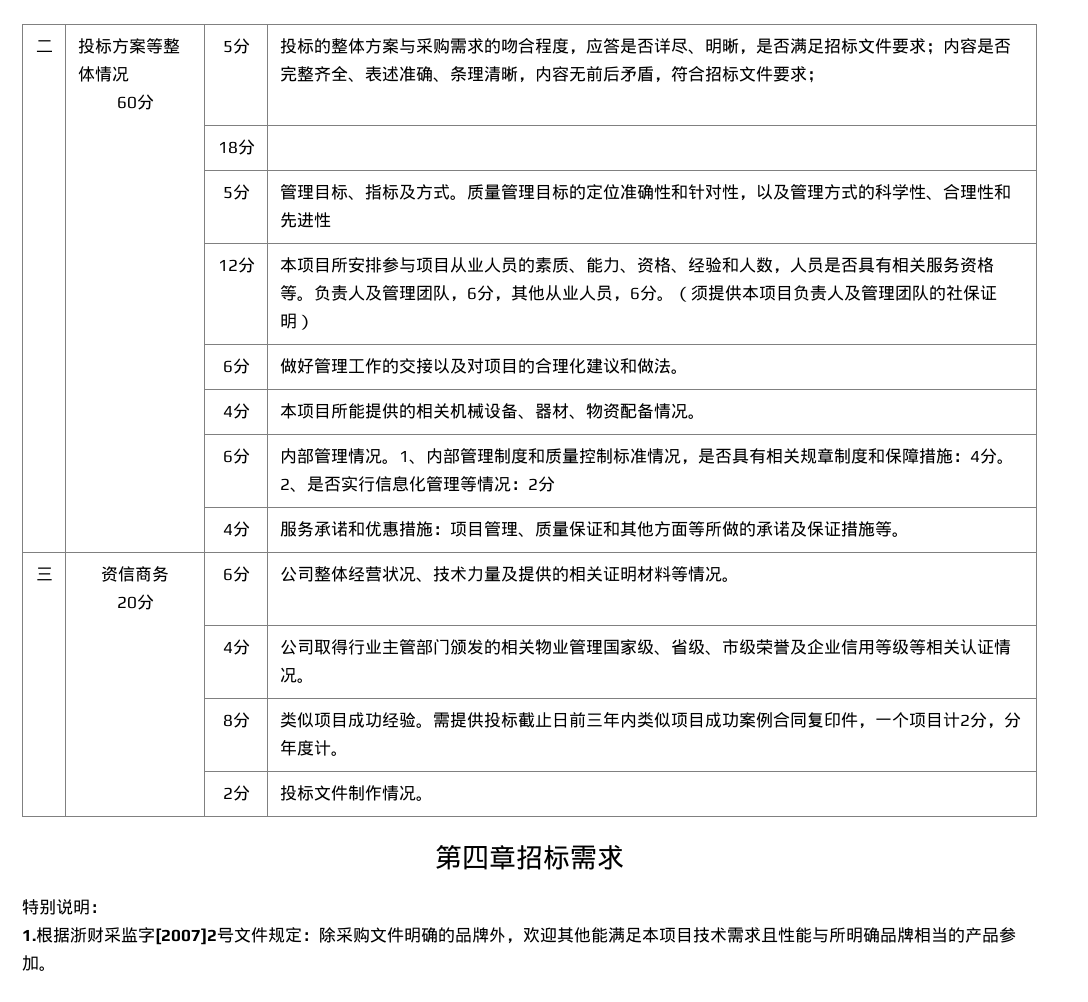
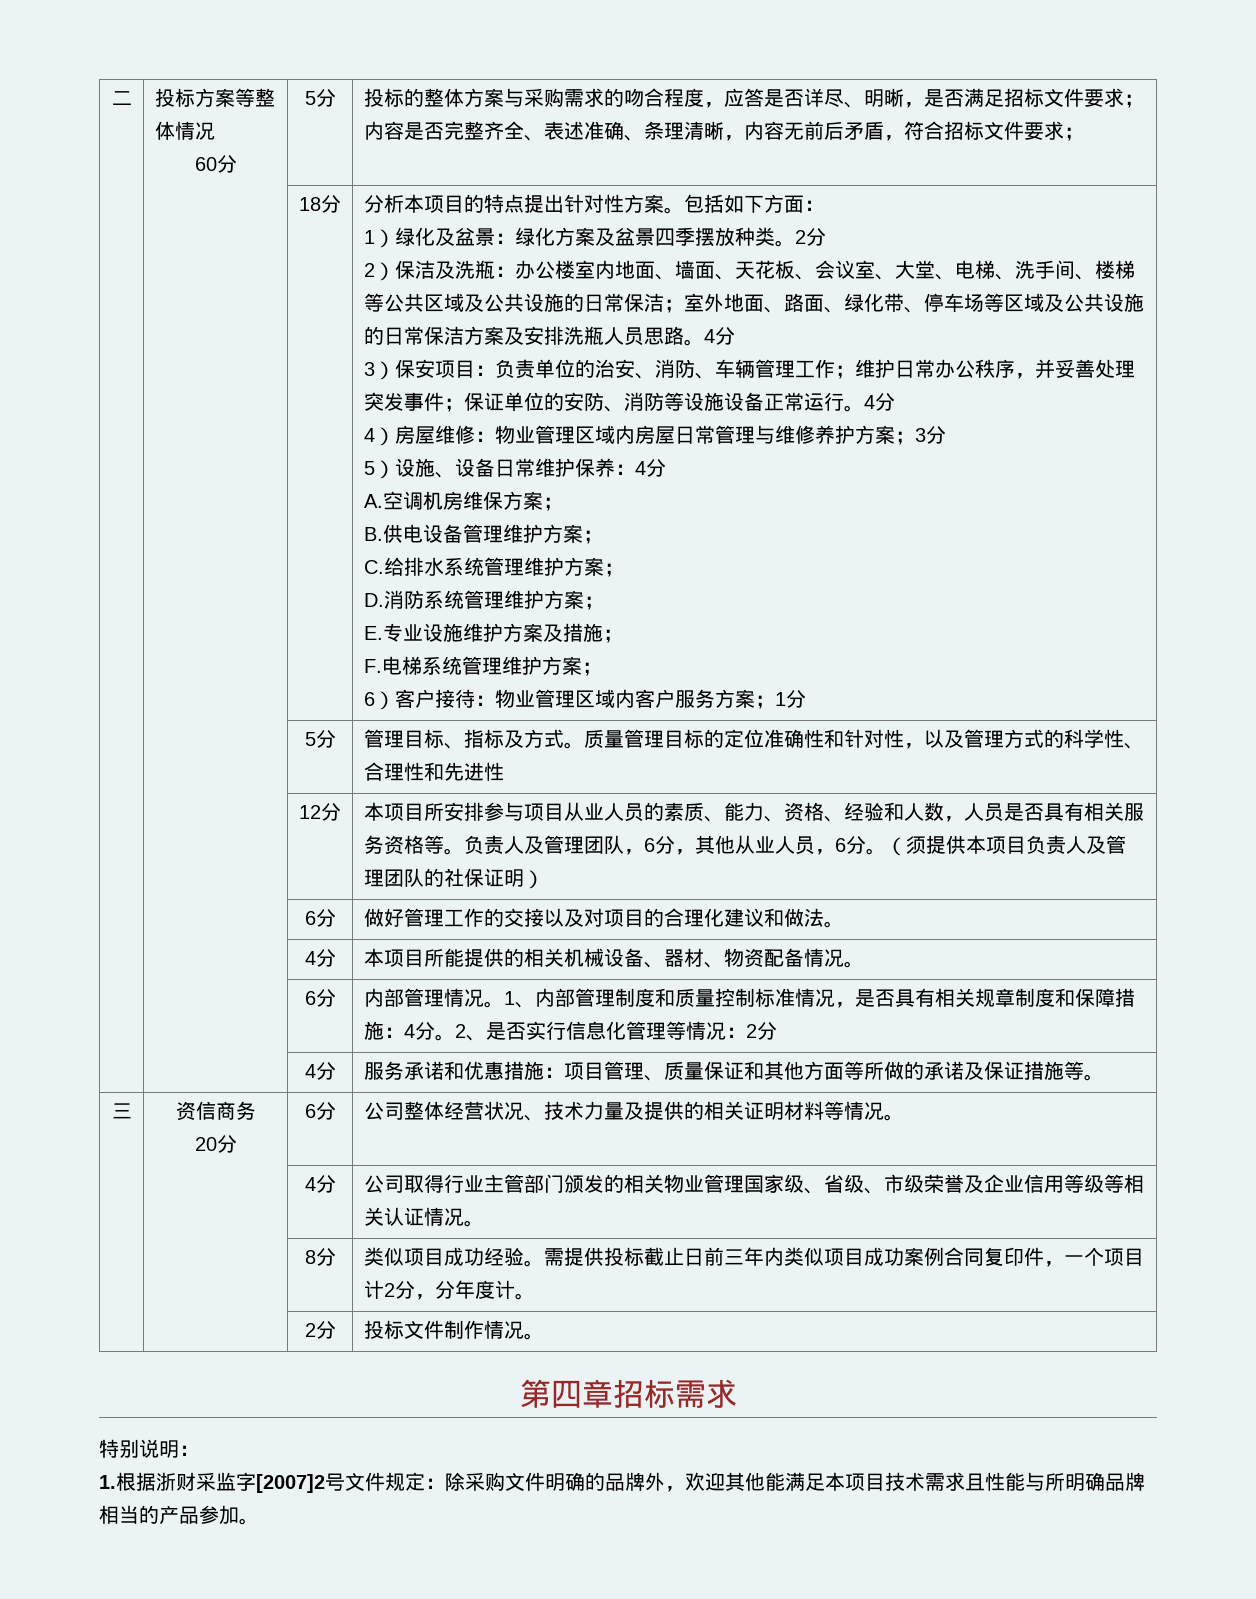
(255, 147) none -> [363,194,824,214] [363,227,826,248] [363,260,1135,281] [363,293,1144,313] [363,326,735,346] [363,359,1135,380] [363,392,895,412] [363,425,946,446] [363,458,666,479] [363,491,563,511] [363,524,603,544] [363,557,624,577] [363,590,604,610] [363,623,623,643] [363,656,602,676] [363,689,806,710] 分析本项目的特点提出针对性方案。包括如下方面： // 1）绿化及盆景：绿化方案及盆景四季摆放种类。2分 // 2）保洁及洗瓶：办公楼室内地面、墙面、天花板、会议室、大堂、电梯、洗手间、楼梯等公共区域及公共设施的日常保洁；室外地面、路面、绿化带、停车场等区域及公共设施的日常保洁方案及安排洗瓶人员思路。4分 // 3）保安项目：负责单位的治安、消防、车辆管理工作；维护日常办公秩序，并妥善处理突发事件；保证单位的安防、消防等设施设备正常运行。4分 // 4）房屋维修：物业管理区域内房屋日常管理与维修养护方案；3分 // 5）设施、设备日常维护保养：4分 // A.空调机房维保方案； // B.供电设备管理维护方案； // C.给排水系统管理维护方案； // D.消防系统管理维护方案； // E.专业设施维护方案及措施； // F.电梯系统管理维护方案； // 6）客户接待：物业管理区域内客户服务方案；1分

